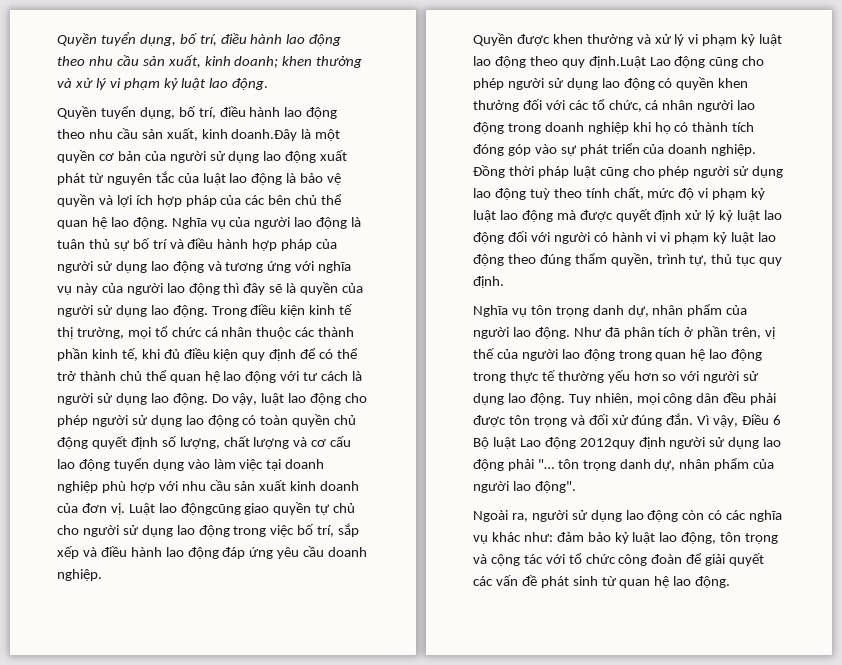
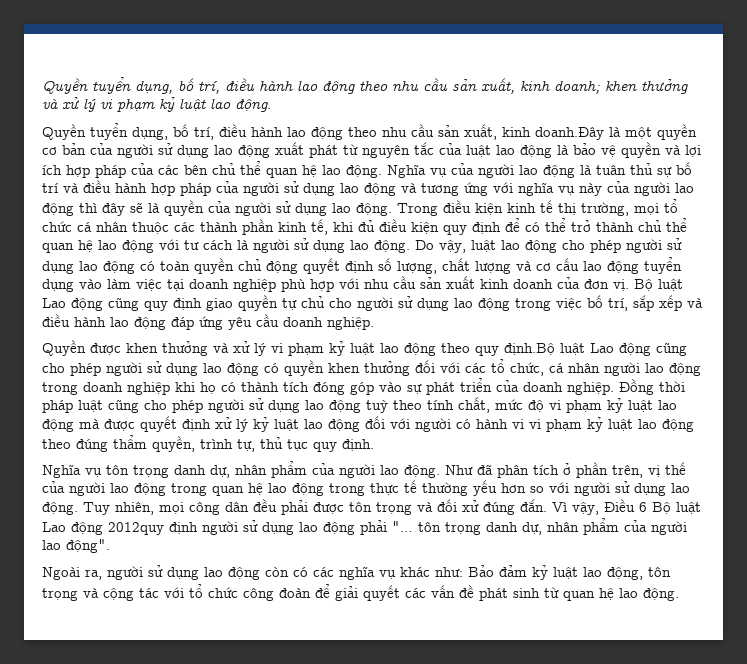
[128,503,241,515] Luật lao độngcũng -> [634,279,683,291] [42,298,202,311] Bộ luật Lao động cũng quy định
[588,56,646,68] định.Luật -> [504,343,585,355] định.Bộ luật
[556,532,611,542] đảm bảo -> [468,565,527,577] Bảo đảm

